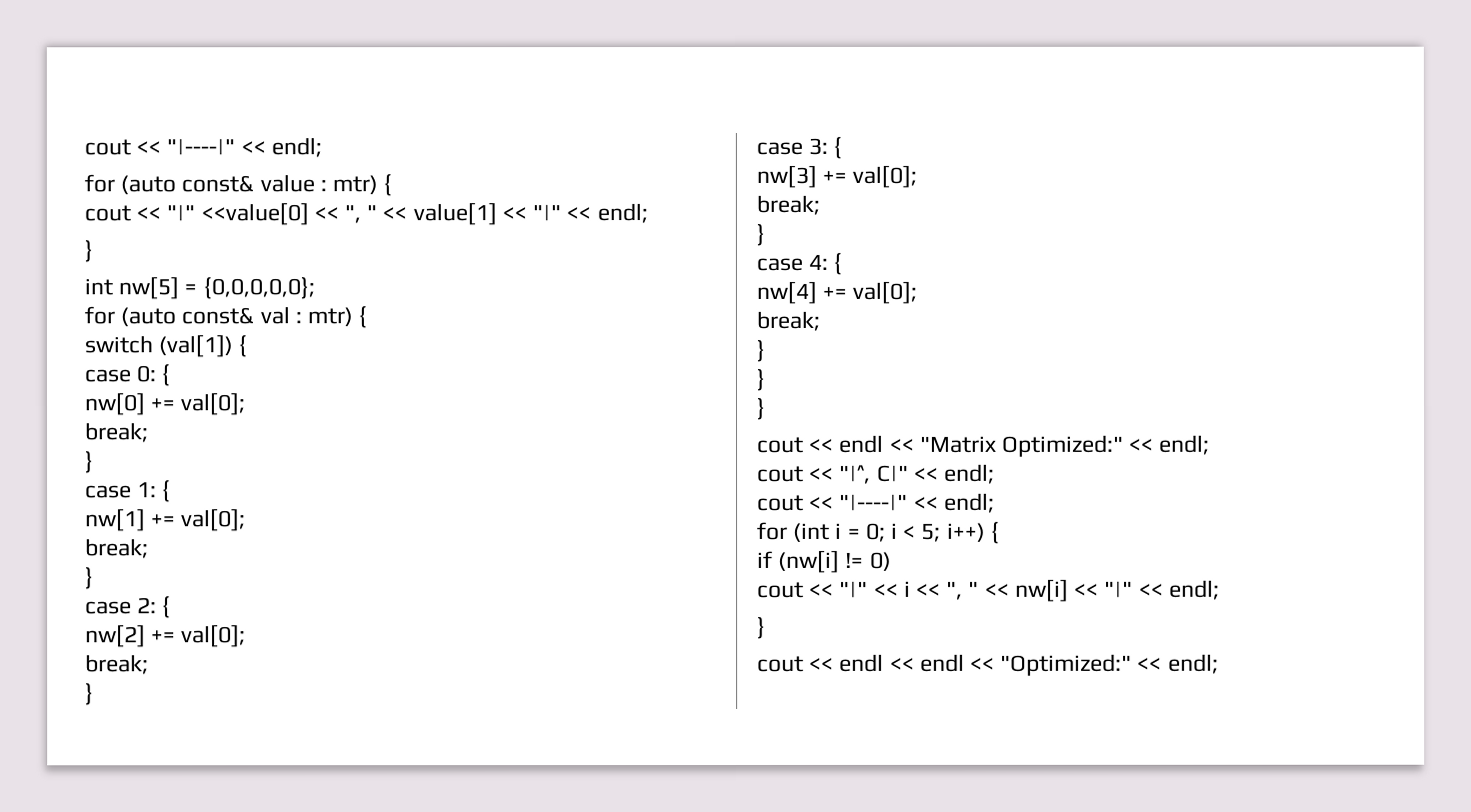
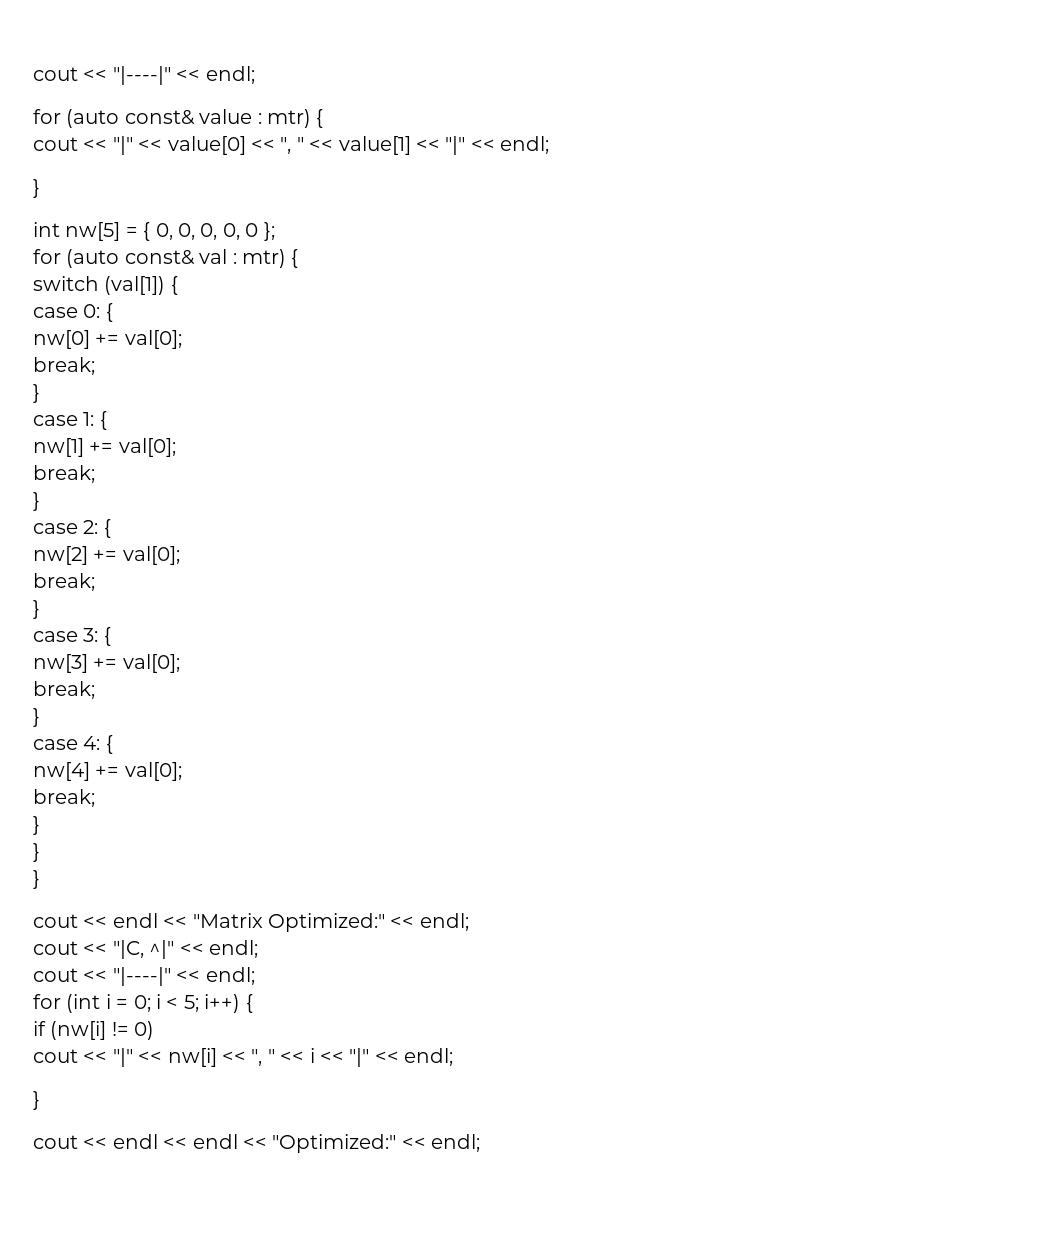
[200,203,309,226] <<value[0] -> [138,136,246,155] << value[0]
[202,277,315,300] {0,0,0,0,0}; -> [143,222,275,241] { 0, 0, 0, 0, 0 };
[839,464,909,484] "|^, C|" -> [112,940,175,959] "|C, ^|"
[903,579,1069,602] i << ", " << nw[i] -> [167,1048,315,1067] nw[i] << ", " << i

